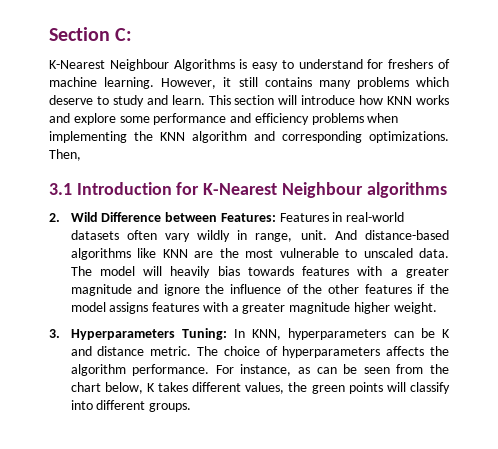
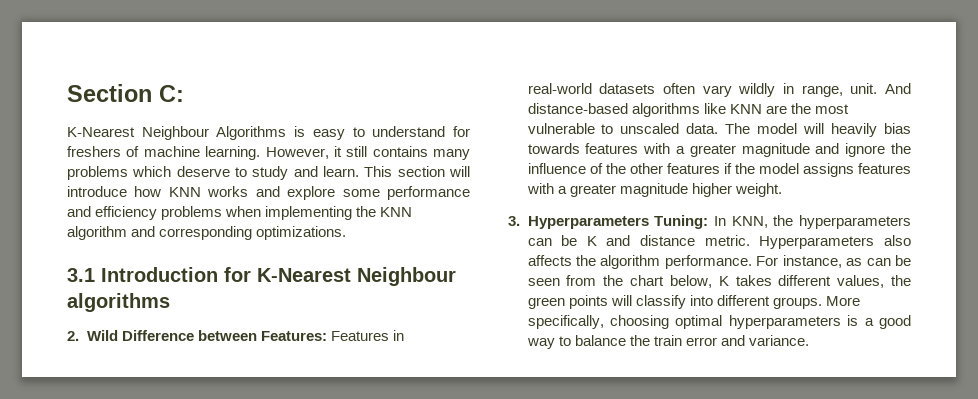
[49,149,81,161] Then, -> (347, 233) none
(282, 334) none -> [773,215,794,226] the
[196,346,381,358] The choice of hyperparameters -> [759,235,911,249] Hyperparameters also
(192, 407) none -> [825,296,860,306] [527,315,911,329] [526,335,809,349] More specifically, choosing optimal hyperparameters is a good way to balance the train error and variance.

